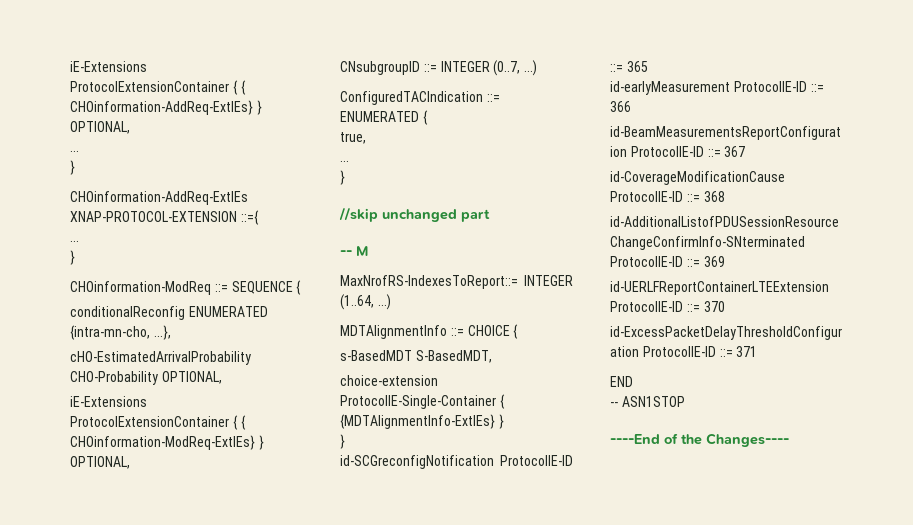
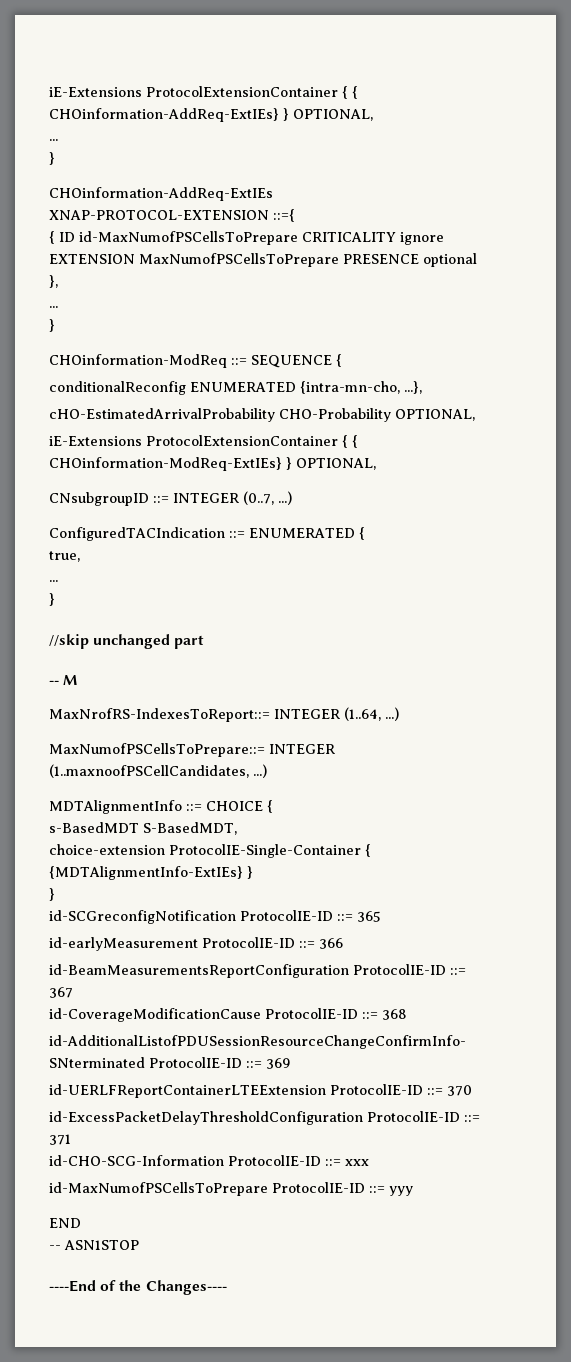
(259, 217) none -> [49,231,444,245] [49,253,477,267] [49,275,58,288] // { ID id-MaxNumofPSCellsToPrepare CRITICALITY ignore EXTENSION MaxNumofPSCellsToPrepare PRESENCE optional },
(391, 302) none -> [49,743,335,757] [49,764,267,778] // MaxNumofPSCellsToPrepare::= INTEGER (1..maxnoofPSCellCandidates, ...)
(758, 351) none -> [49,1155,369,1166] [49,1182,413,1196] // id-CHO-SCG-Information ProtocolIE-ID ::= xxx // id-MaxNumofPSCellsToPrepare ProtocolIE-ID ::= yyy

